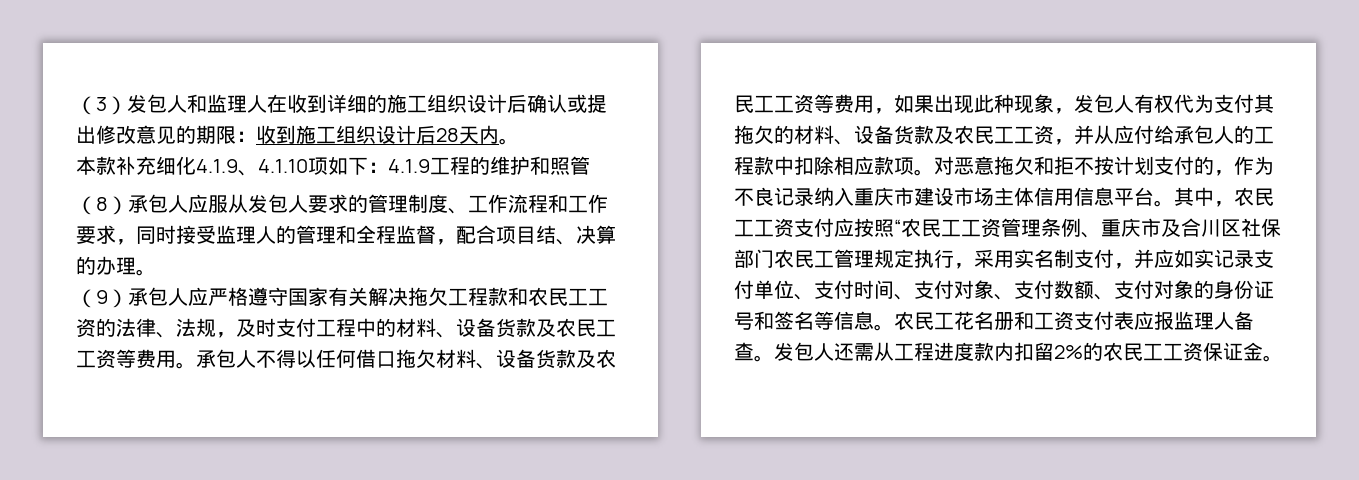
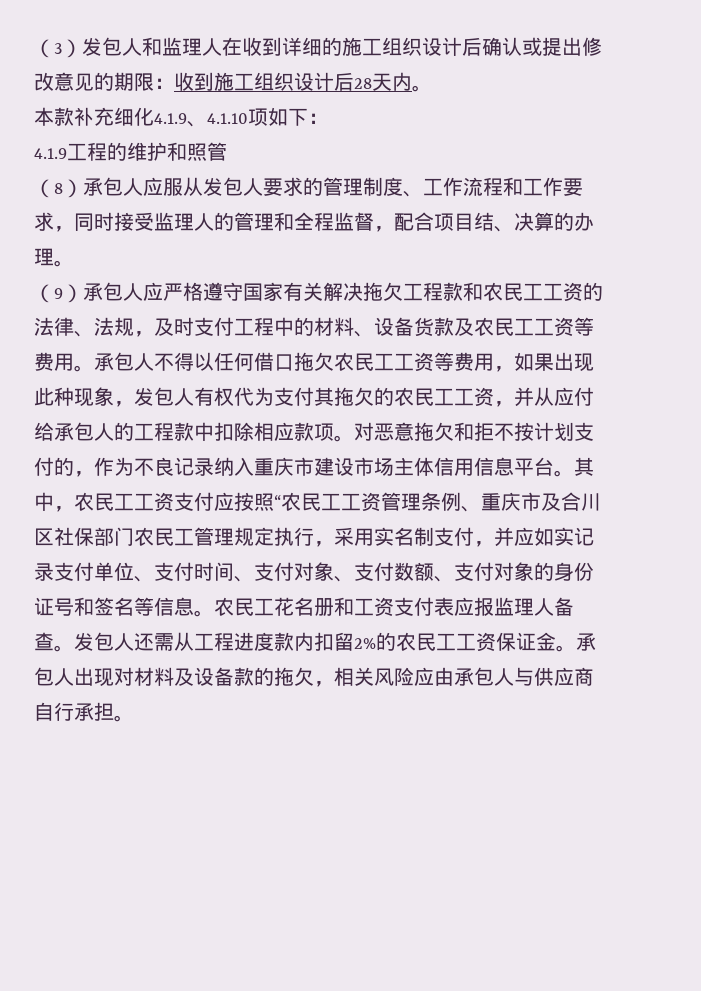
(388, 167) none -> (328, 118) //
[436,349,596,369] 材料、设备货款及 -> (334, 361) none
[794,125,954,145] 材料、设备货款及 -> (394, 396) none
(1283, 358) none -> [576,633,596,651] [34,667,594,687] [34,702,134,722] 承包人出现对材料及设备款的拖欠，相关风险应由承包人与供应商自行承担。

